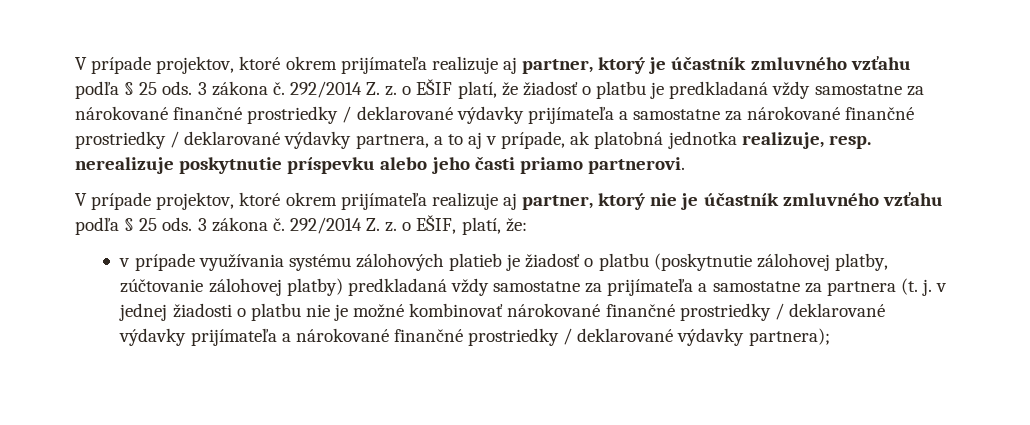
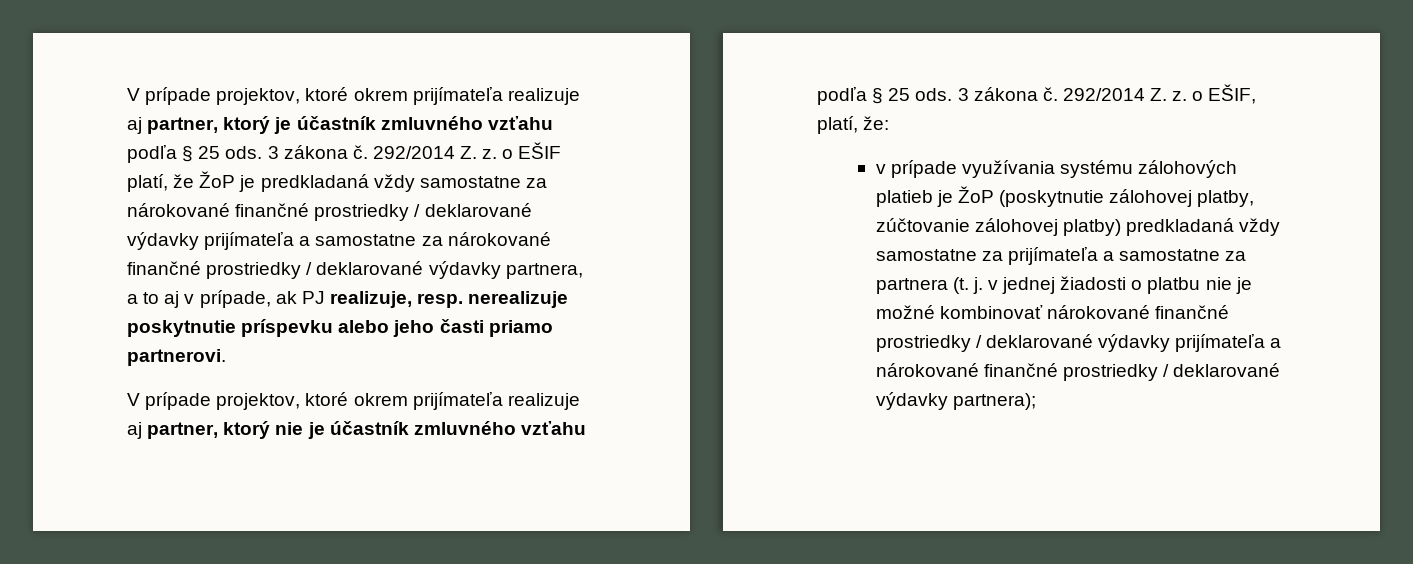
[522,81,647,99] žiadosť o platbu -> [199,171,236,188] ŽoP
[594,131,737,149] platobná jednotka -> [301,291,325,304] PJ
[525,253,649,271] žiadosť o platbu -> [957,186,994,203] ŽoP

